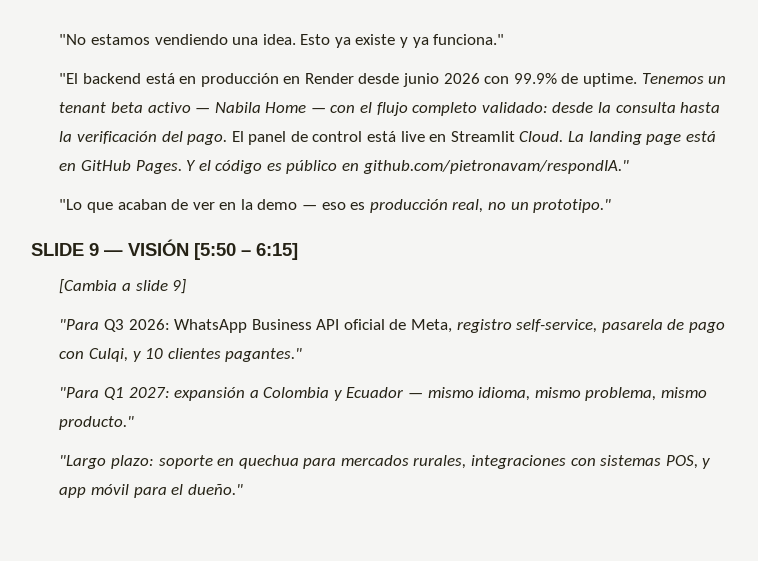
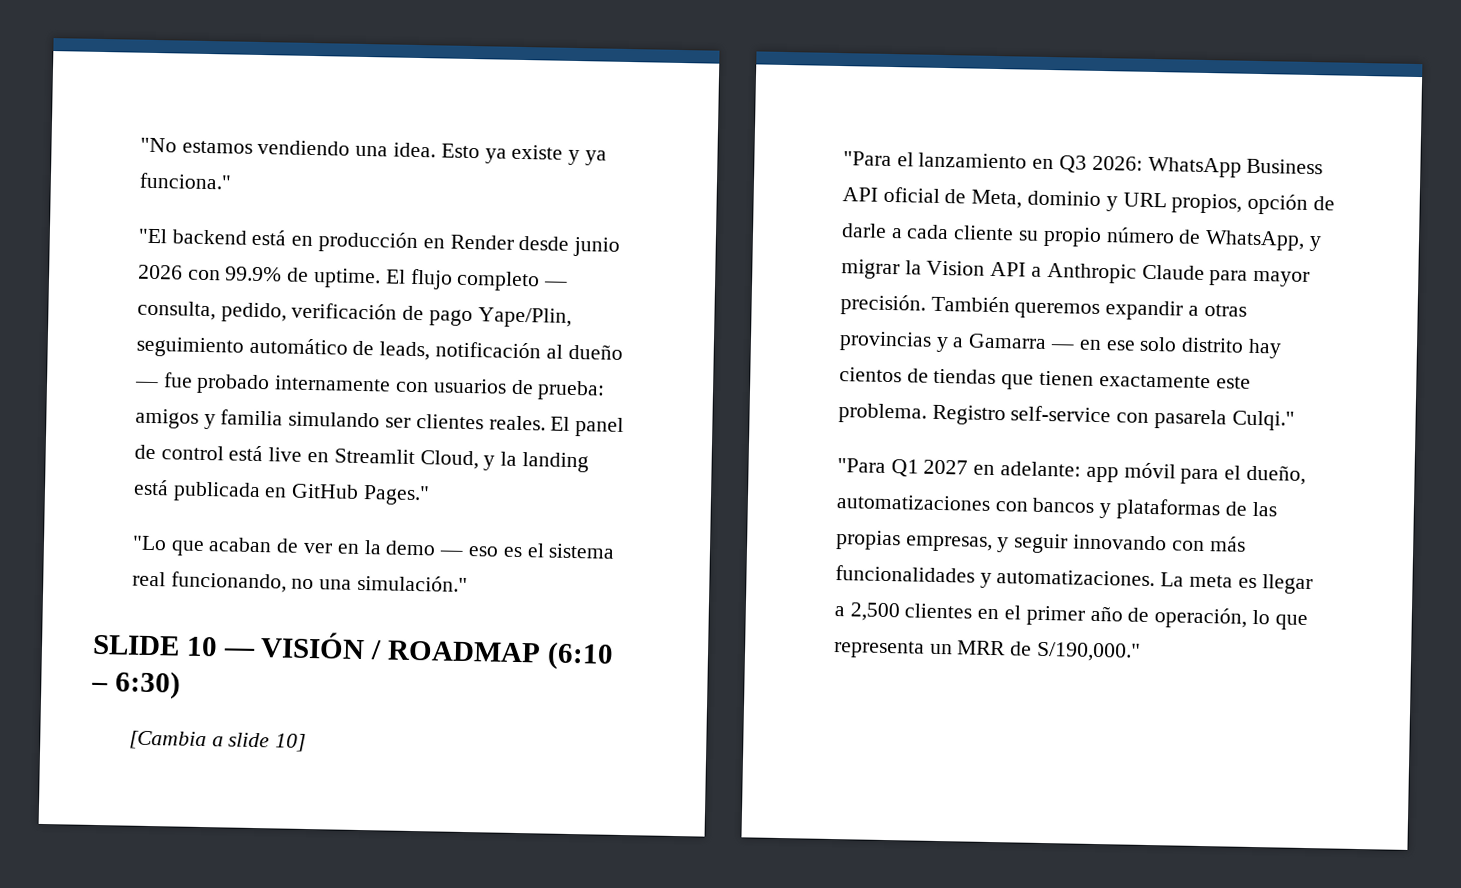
[641,73,727,84] [59,102,721,116] [59,131,228,145] Tenemos un tenant beta activo — Nabila Home — con el flujo completo validado: desde la consulta hasta la verificación del pago. -> [384,268,569,292] [136,300,572,328] [135,336,623,361] [133,372,606,401] [134,408,546,431] El flujo completo — consulta, pedido, verificación de pago Yape/Plin, seguimiento automático de leads, notificación al dueño — fue probado internamente con usuarios de prueba: amigos y familia simulando ser clientes reales.
[519,131,716,145] [59,160,629,174] Cloud. La landing page está en GitHub Pages. Y el código es público en github.com/pietronavam/respondIA." -> [419,450,589,473] [132,479,430,506] Cloud, y la landing está publicada en GitHub Pages."
[369,199,612,213] producción real, no un prototipo." -> [526,543,616,559] [131,571,468,593] el sistema real funcionando, no una simulación."
[89,243,99,256] 9 -> [185,636,218,657] 10
[194,243,298,260] [5:50 – 6:15] -> [370,640,614,671] [91,670,181,700] / ROADMAP (6:10 – 6:30)
[172,279,187,294] [59,319,100,330] 9] // "Para -> [275,733,307,752] [842,151,1055,170] 10] // "Para el lanzamiento en
[456,319,725,333] [59,348,303,362] [59,387,707,401] [59,416,135,430] [59,455,711,469] [59,484,243,498] registro self-service, pasarela de pago con Culqi, y 10 clientes pagantes." // "Para Q1 2027: expansión a Colombia y Ecuador — mismo idioma, mismo problema, mismo producto." // "Largo plazo: soporte en quechua para mercados rurales, integraciones con sistemas POS, y app móvil para el dueño." -> [1026,190,1335,215] [840,223,1322,252] [840,259,1311,287] [839,294,1247,321] [838,331,1282,359] [838,367,1251,390] [837,403,1295,431] [836,458,1306,485] [835,494,1277,521] [835,530,1246,554] [834,565,1313,595] [833,602,1308,631] [832,639,1141,662] dominio y URL propios, opción de darle a cada cliente su propio número de WhatsApp, y migrar la Vision API a Anthropic Claude para mayor precisión. También queremos expandir a otras provincias y a Gamarra — en ese solo distrito hay cientos de tiendas que tienen exactamente este problema. Registro self-service con pasarela Culqi." // "Para Q1 2027 en adelante: app móvil para el dueño, automatizaciones con bancos y plataformas de las propias empresas, y seguir innovando con más funcionalidades y automatizaciones. La meta es llegar a 2,500 clientes en el primer año de operación, lo que representa un MRR de S/190,000."

